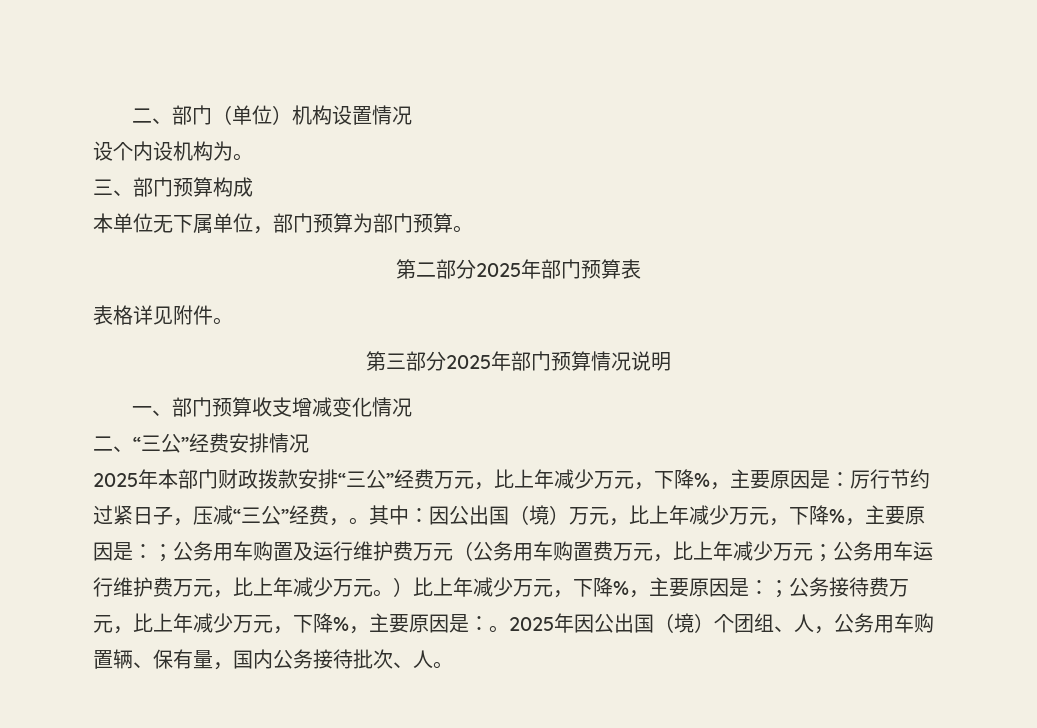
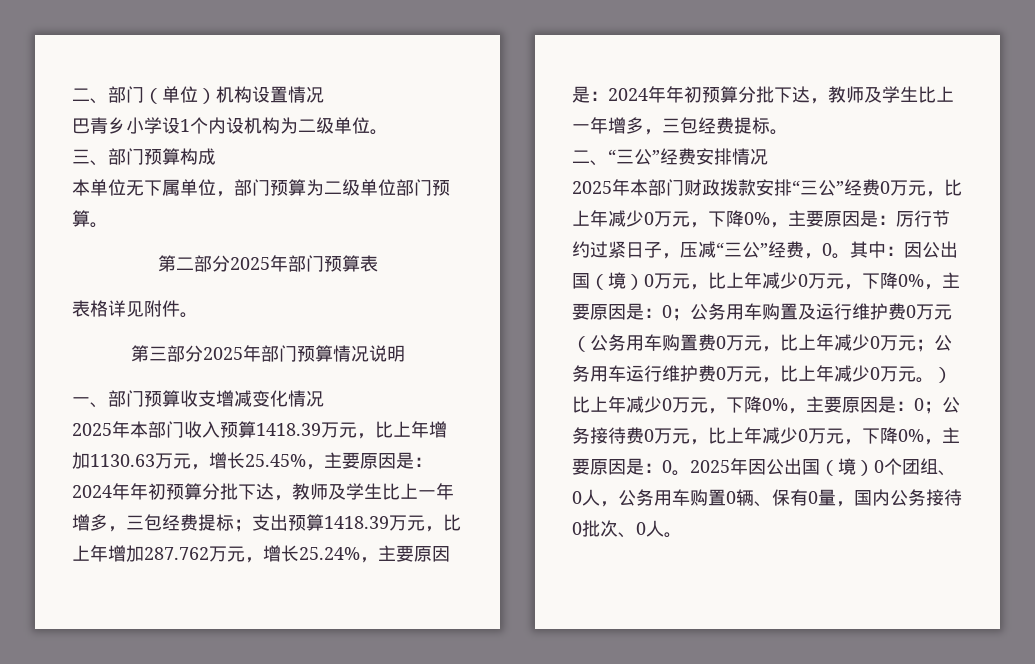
[93,141,113,161] 设 -> [72,117,190,134] 巴青乡小学设1
(233, 151) none -> [298,117,370,134] 二级单位
(373, 223) none -> [324,179,396,196] 二级单位
(412, 407) none -> [72,421,447,439] [72,452,432,470] [72,483,454,501] [72,514,461,532] [72,545,450,563] [572,86,954,104] [572,117,788,135] // 2025年本部门收入预算1418.39万元，比上年增加1130.63万元，增长25.45%，主要原因是：2024年年初预算分批下达，教师及学生比上一年增多，三包经费提标；支出预算1418.39万元，比上年增加287.762万元，增长25.24%，主要原因是：2024年年初预算分批下达，教师及学生比上一年增多，三包经费提标。
[434,469,710,490] 万元，比上年减少万元，下降% -> [880,179,962,197] [572,210,770,228] 0万元，比上年减少0万元，下降0%
(349, 522) none -> [822,243,832,256] 0
[569,505,925,526] [93,542,153,561] 万元，比上年减少万元，下降%，主要原因是： -> [644,272,960,290] [572,303,672,320] 0万元，比上年减少0万元，下降0%，主要原因是：0
(413, 551) none -> [906,305,916,318] 0
[613,541,773,562] 万元，比上年减少 -> [716,334,880,352] 0万元，比上年减少0
[173,577,333,598] 万元，比上年减少 -> [716,365,880,383] 0万元，比上年减少0
[513,577,769,598] 万元，下降%，主要原因是： -> [662,396,924,414] 0万元，下降0%，主要原因是：0
[889,579,909,597] [93,613,489,634] 万元，比上年减少万元，下降%，主要原因是： -> [644,427,960,445] [572,458,672,475] 0万元，比上年减少0万元，下降0%，主要原因是：0
(714, 623) none -> [874,460,884,473] 0
(794, 629) none -> [572,491,582,504] 0
(113, 659) none -> [726,491,736,504] 0
(193, 659) none -> [808,491,818,504] 0
[353,649,413,669] 批次、 -> [572,520,646,538] 0批次、0

